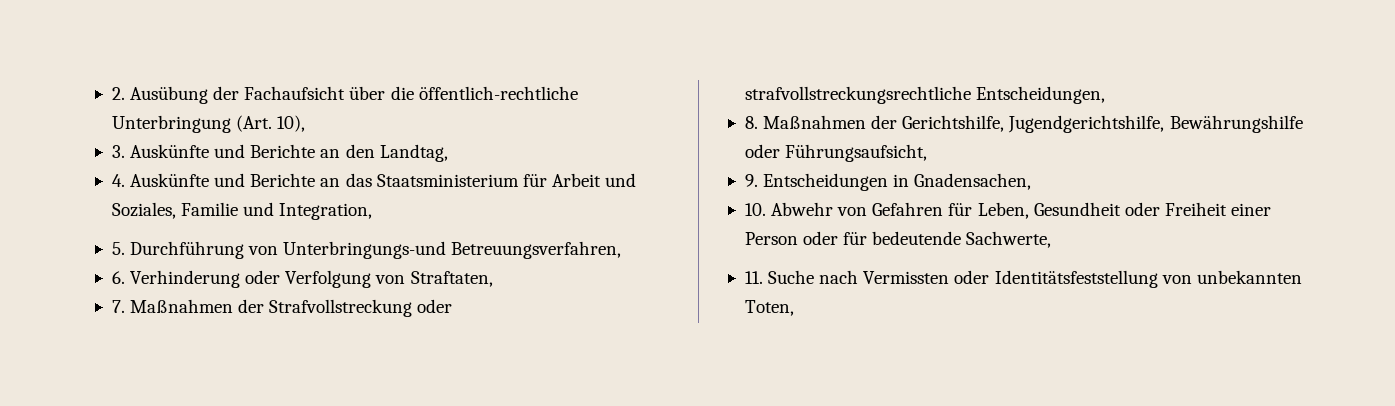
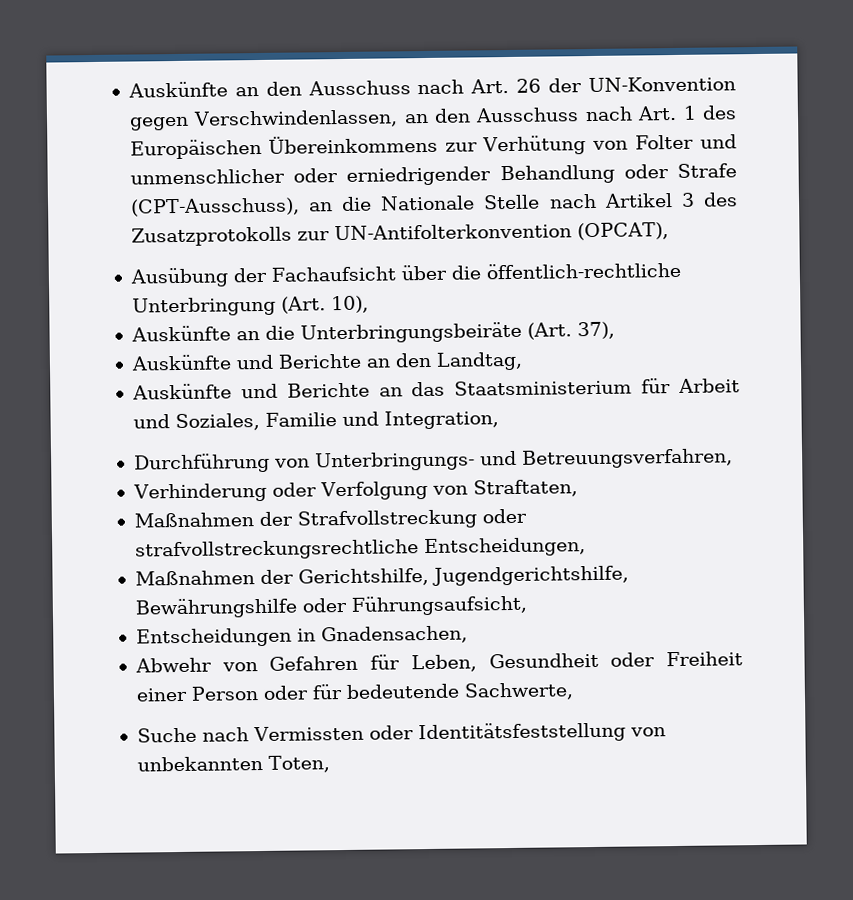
[111,87,125,100] 2. -> [127,76,736,98] [128,105,738,131] [129,134,738,160] [129,163,738,186] [129,192,738,217] [130,222,669,247] Auskünfte an den Ausschuss nach Art. 26 der UN-Konvention gegen Verschwindenlassen, an den Ausschuss nach Art. 1 des Europäischen Übereinkommens zur Verhütung von Folter und unmenschlicher oder erniedrigender Behandlung oder Strafe (CPT-Ausschuss), an die Nationale Stelle nach Artikel 3 des Zusatzprotokolls zur UN-Antifolterkonvention (OPCAT), //
[111,145,125,158] 3. -> [130,321,615,344] Auskünfte an die Unterbringungsbeiräte (Art. 37), //
[111,174,125,187] 4. -> (523, 361) none
[111,242,125,255] 5. -> (499, 420) none
[283,241,447,259] Unterbringungs-und -> [314,450,517,472] Unterbringungs- und
[111,271,125,284] 6. -> (733, 458) none
[111,300,125,313] 7. -> (578, 488) none
[744,116,758,129] 8. -> (586, 547) none
[744,174,758,187] 9. -> (527, 605) none
[744,203,766,216] 10. -> (468, 635) none
[744,271,763,284] 11. -> (574, 691) none

